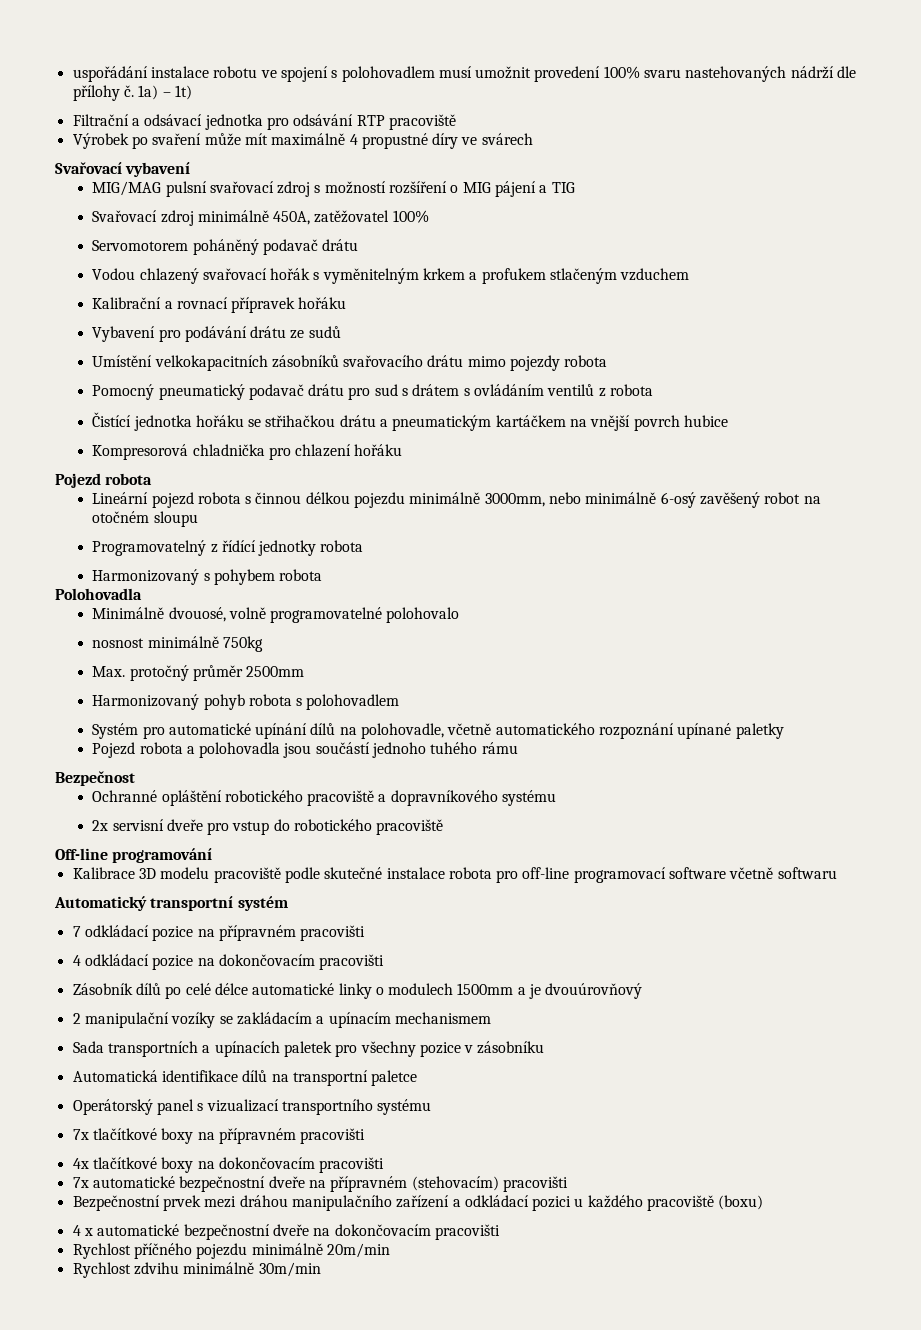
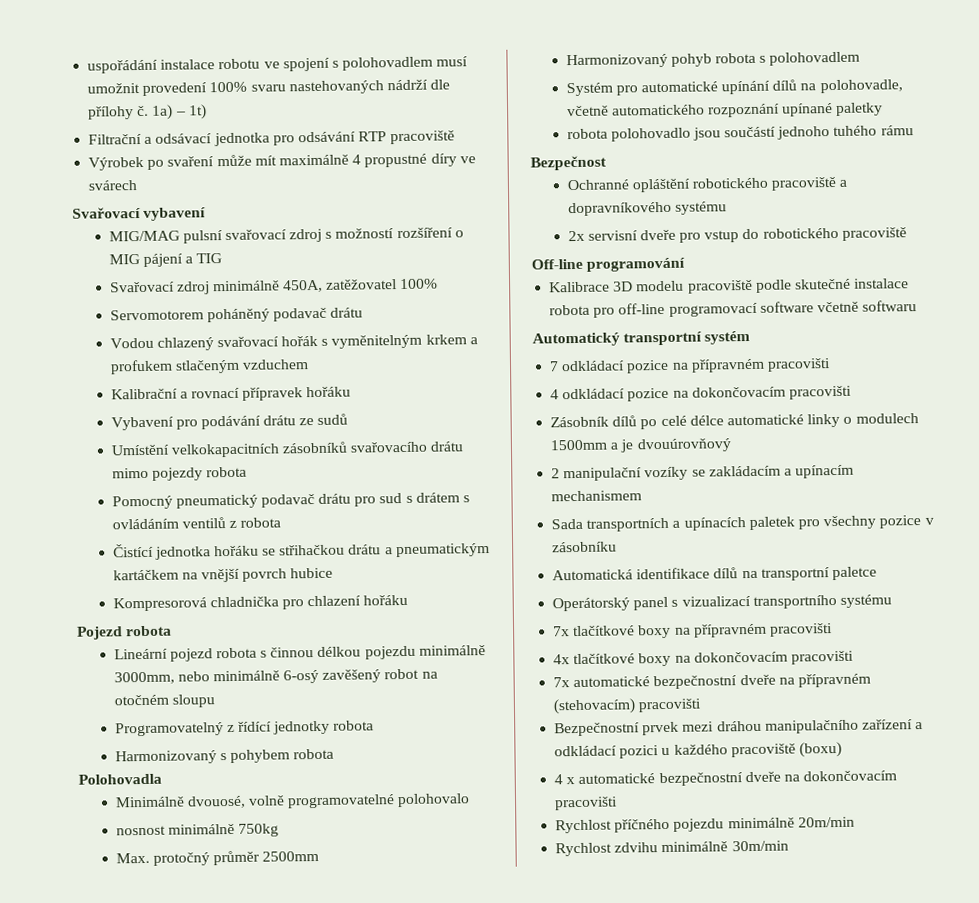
[92,742,281,758] Pojezd robota a polohovadla -> [566,127,691,142] robota polohovadlo

